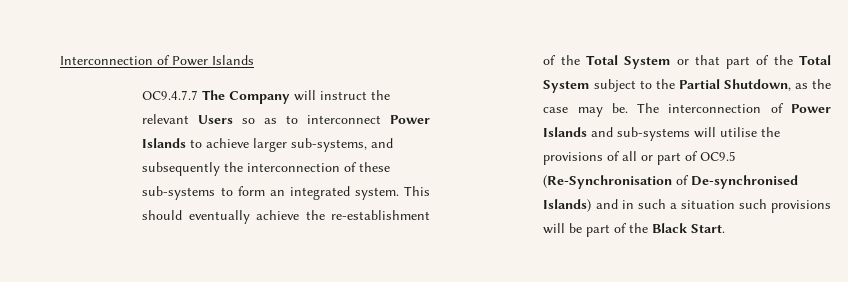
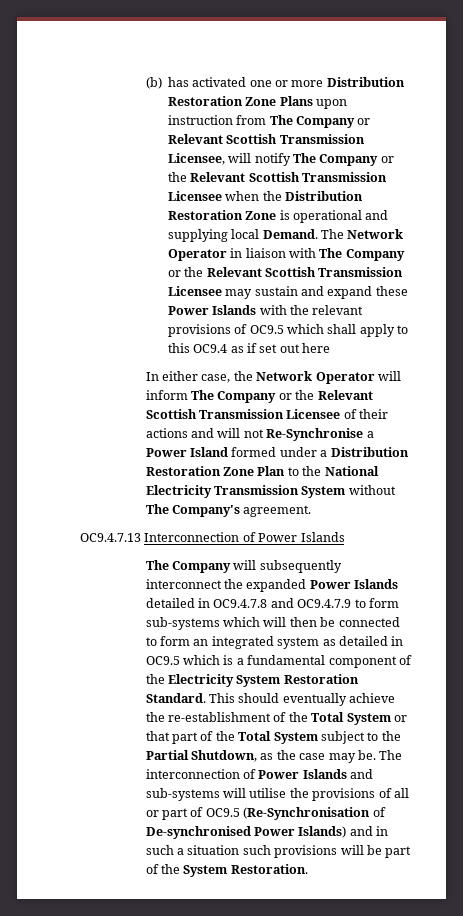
(60, 60) none -> [145,77,405,89] [167,96,348,109] [167,115,371,128] [167,134,365,144] [167,153,394,166] [167,172,388,182] [167,191,364,201] [167,210,389,223] [167,229,404,242] [167,248,405,261] [167,267,404,277] [167,286,408,299] [167,305,364,315] [167,324,409,337] [167,343,331,353] [145,371,401,384] [145,390,373,403] [145,409,389,419] [145,428,374,441] [145,447,409,457] [145,466,379,476] [145,485,396,498] [145,504,312,517] [80,533,141,542] (b) has activated one or more Distribution Restoration Zone Plans upon instruction from The Company or Relevant Scottish Transmission Licensee, will notify The Company or the Relevant Scottish Transmission Licensee when the Distribution Restoration Zone is operational and supplying local Demand. The Network Operator in liaison with The Company or the Relevant Scottish Transmission Licensee may sustain and expand these Power Islands with the relevant provisions of OC9.5 which shall apply to this OC9.4 as if set out here // In either case, the Network Operator will inform The Company or the Relevant Scottish Transmission Licensee of their actions and will not Re-Synchronise a Power Island formed under a Distribution Restoration Zone Plan to the National Electricity Transmission System without The Company's agreement. // OC9.4.7.13
[142,90,199,100] OC9.4.7.7 -> (345, 537) none
[320,90,391,100] [142,114,430,124] [142,138,394,152] [142,162,391,176] [142,186,399,200] instruct the relevant Users so as to interconnect Power Islands to achieve larger sub-systems, and subsequently the interconnection of these sub-systems to form an integrated system. -> [259,560,342,573] [145,579,399,592] [145,598,399,608] [145,617,400,630] [145,636,404,649] [145,655,412,668] [145,674,359,687] [145,693,206,703] subsequently interconnect the expanded Power Islands detailed in OC9.4.7.8 and OC9.4.7.9 to form sub-systems which will then be connected to form an integrated system as detailed in OC9.5 which is a fundamental component of the Electricity System Restoration Standard.
(799, 182) none -> [254,827,296,836] Power
[652,223,726,233] Black Start. -> [183,864,308,877] System Restoration.

